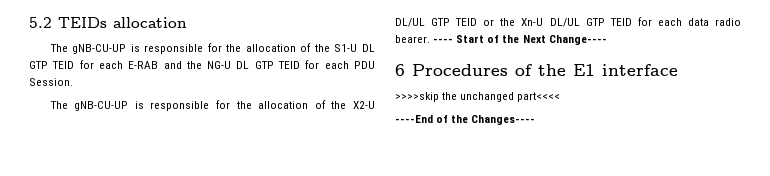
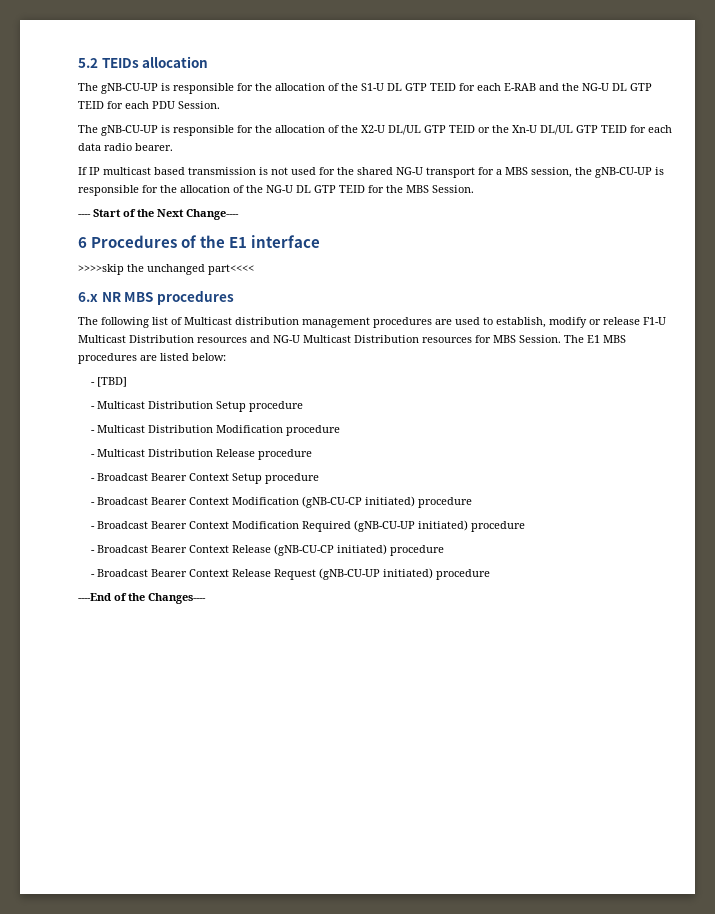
(430, 39) none -> [78,167,664,178] [78,185,474,196] // If IP multicast based transmission is not used for the shared NG-U transport for a MBS session, the gNB-CU-UP is responsible for the allocation of the NG-U DL GTP TEID for the MBS Session. //
(561, 97) none -> [78,290,234,305] [78,317,666,328] [78,335,626,343] [78,353,226,364] [90,377,127,387] [90,401,303,412] [90,425,340,436] [90,449,312,460] [90,473,319,484] [90,496,472,508] [90,520,525,532] [90,544,444,556] [90,568,490,580] // 6.x NR MBS procedures // The following list of Multicast distribution management procedures are used to establish, modify or release F1-U Multicast Distribution resources and NG-U Multicast Distribution resources for MBS Session. The E1 MBS procedures are listed below: // - [TBD] // - Multicast Distribution Setup procedure // - Multicast Distribution Modification procedure // - Multicast Distribution Release procedure // - Broadcast Bearer Context Setup procedure // - Broadcast Bearer Context Modification (gNB-CU-CP initiated) procedure // - Broadcast Bearer Context Modification Required (gNB-CU-UP initiated) procedure // - Broadcast Bearer Context Release (gNB-CU-CP initiated) procedure // - Broadcast Bearer Context Release Request (gNB-CU-UP initiated) procedure

